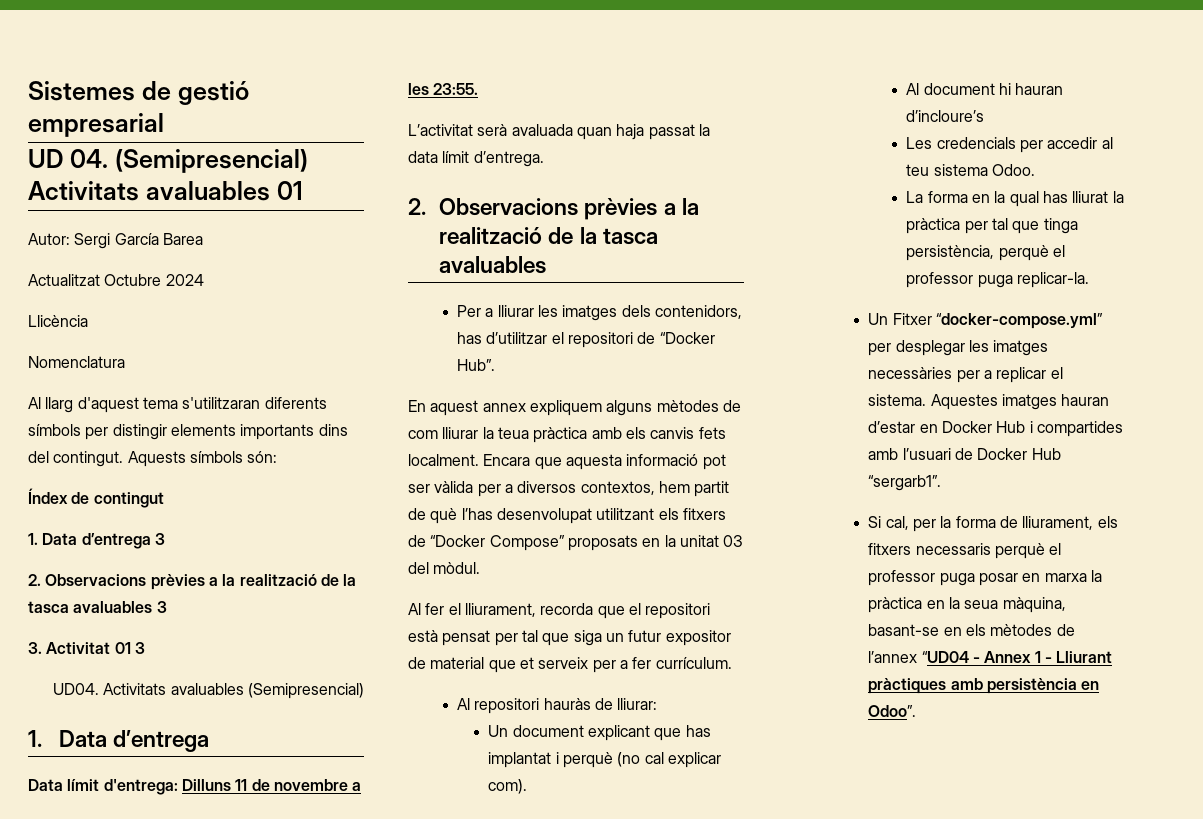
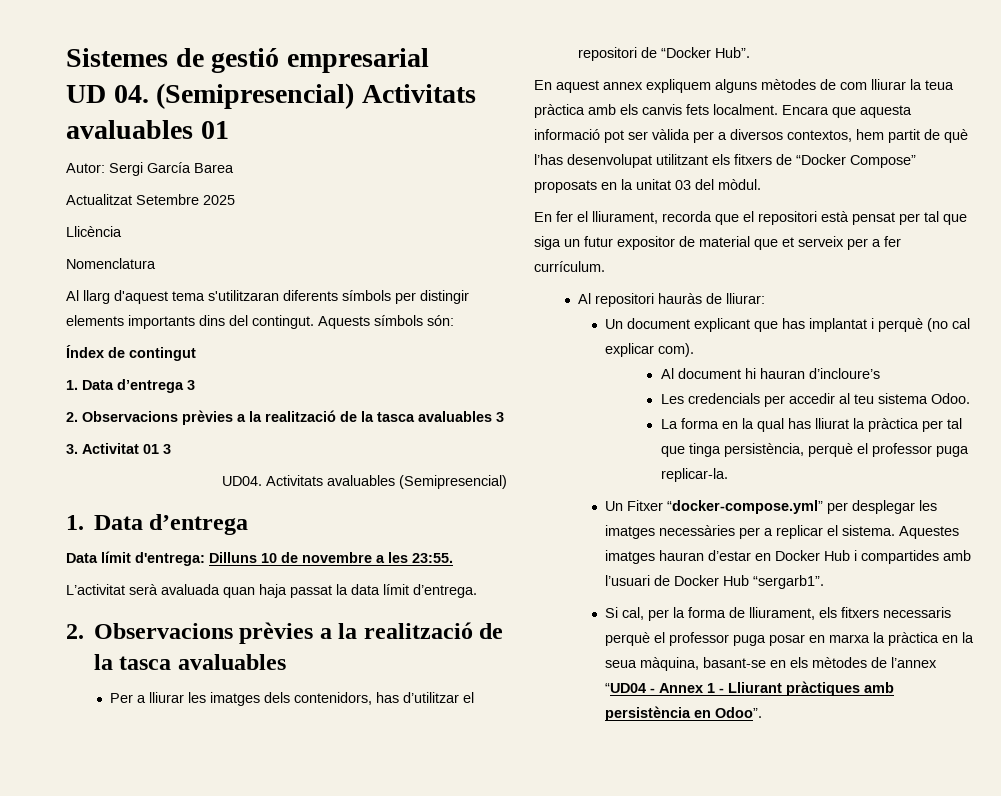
[104,274,204,286] Octubre 2024 -> [136,194,235,205] Setembre 2025
[235,779,248,791] 11 -> [261,553,277,563] 10
[408,603,421,615] Al -> [534,212,552,222] En

